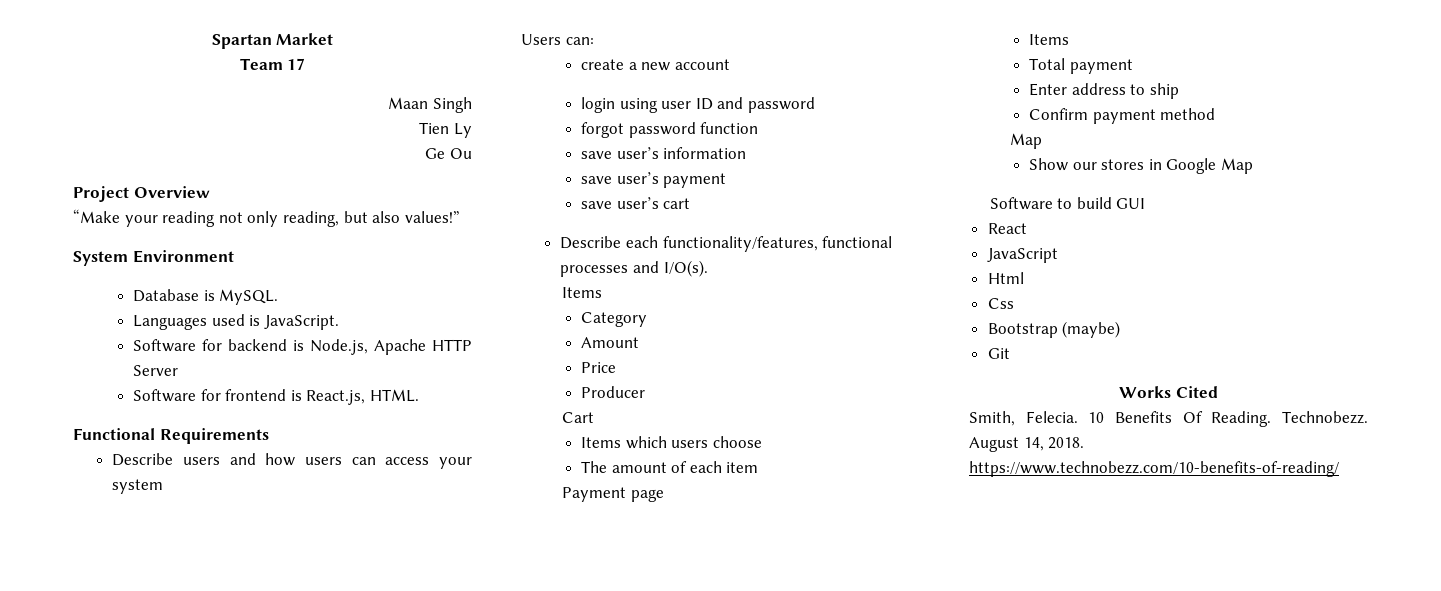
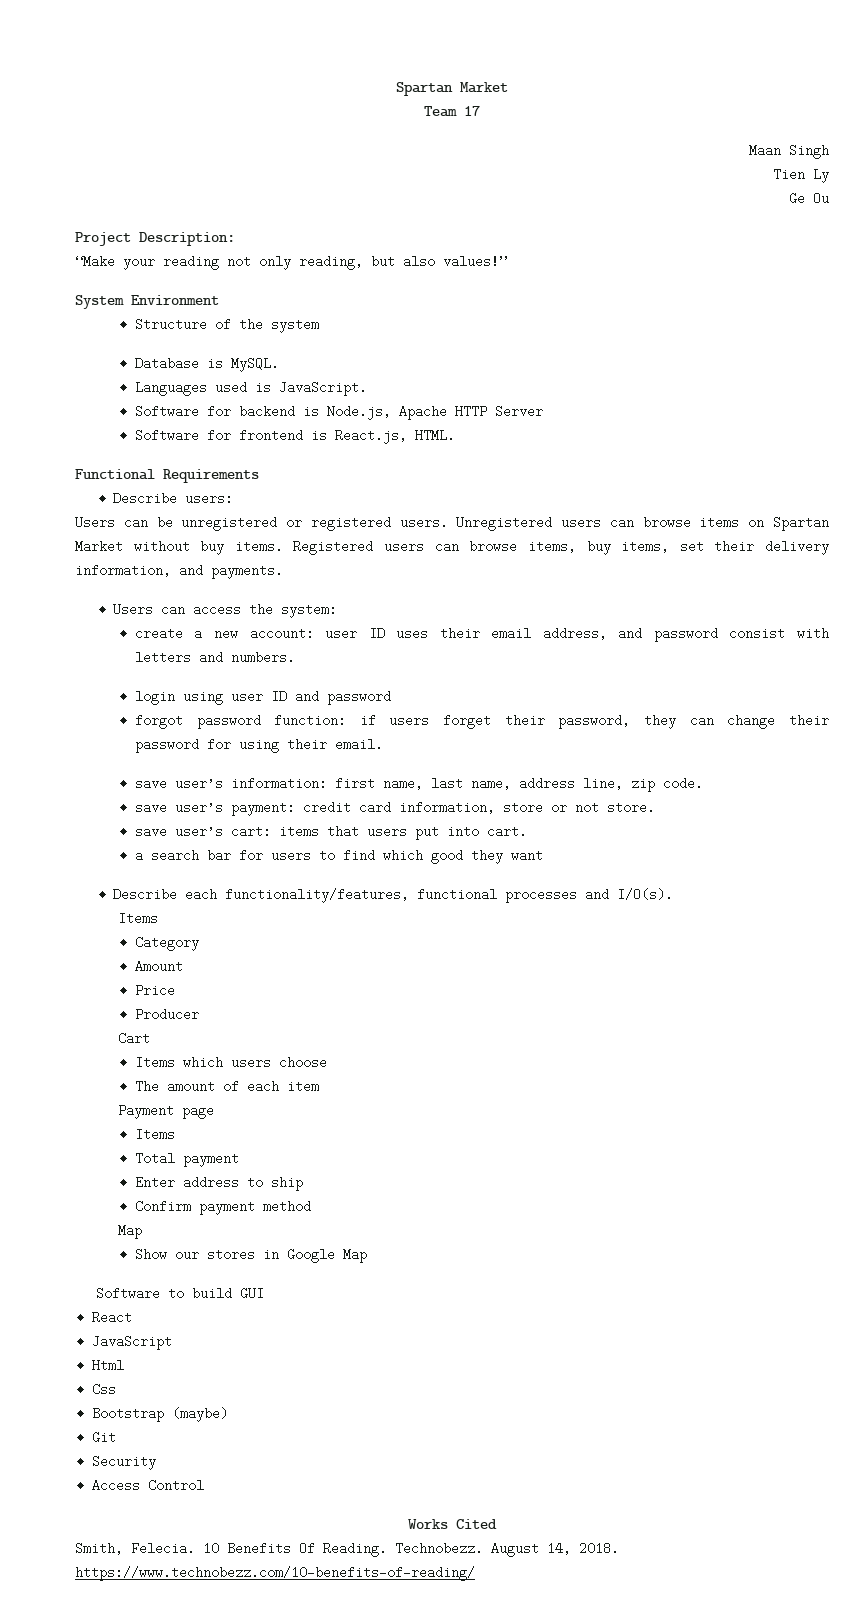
[133,186,210,198] Overview -> [139,232,235,246] Description:
(234, 256) none -> [134,318,319,333] // Structure of the system
[183,453,472,469] [112,479,164,494] [521,34,594,45] [580,59,730,71] users and how users can access your system // Users can: // create a new account -> [185,492,234,505] [75,516,829,531] [75,540,830,555] [75,564,283,579] [113,603,338,618] [134,627,830,642] [134,651,295,664] users: // Users can be unregistered or registered users. Unregistered users can browse items on Spartan Market without buy items. Registered users can browse items, buy items, set their delivery information, and payments. // Users can access the system: // create a new account: user ID uses their email address, and password consist with letters and numbers.
[700,122,759,134] [580,147,747,159] [580,172,727,188] [580,197,691,209] function // save user’s information // save user’s payment // save user’s cart -> [274,714,829,729] [134,738,383,753] [134,777,703,792] [134,801,655,816] [134,825,527,840] [134,849,543,864] function: if users forget their password, they can change their password for using their email. // save user’s information: first name, last name, address line, zip code. // save user’s payment: credit card information, store or not store. // save user’s cart: items that users put into cart. // a search bar for users to find which good they want
(1010, 353) none -> [92,1455,157,1470] [92,1479,205,1492] // Security // Access Control

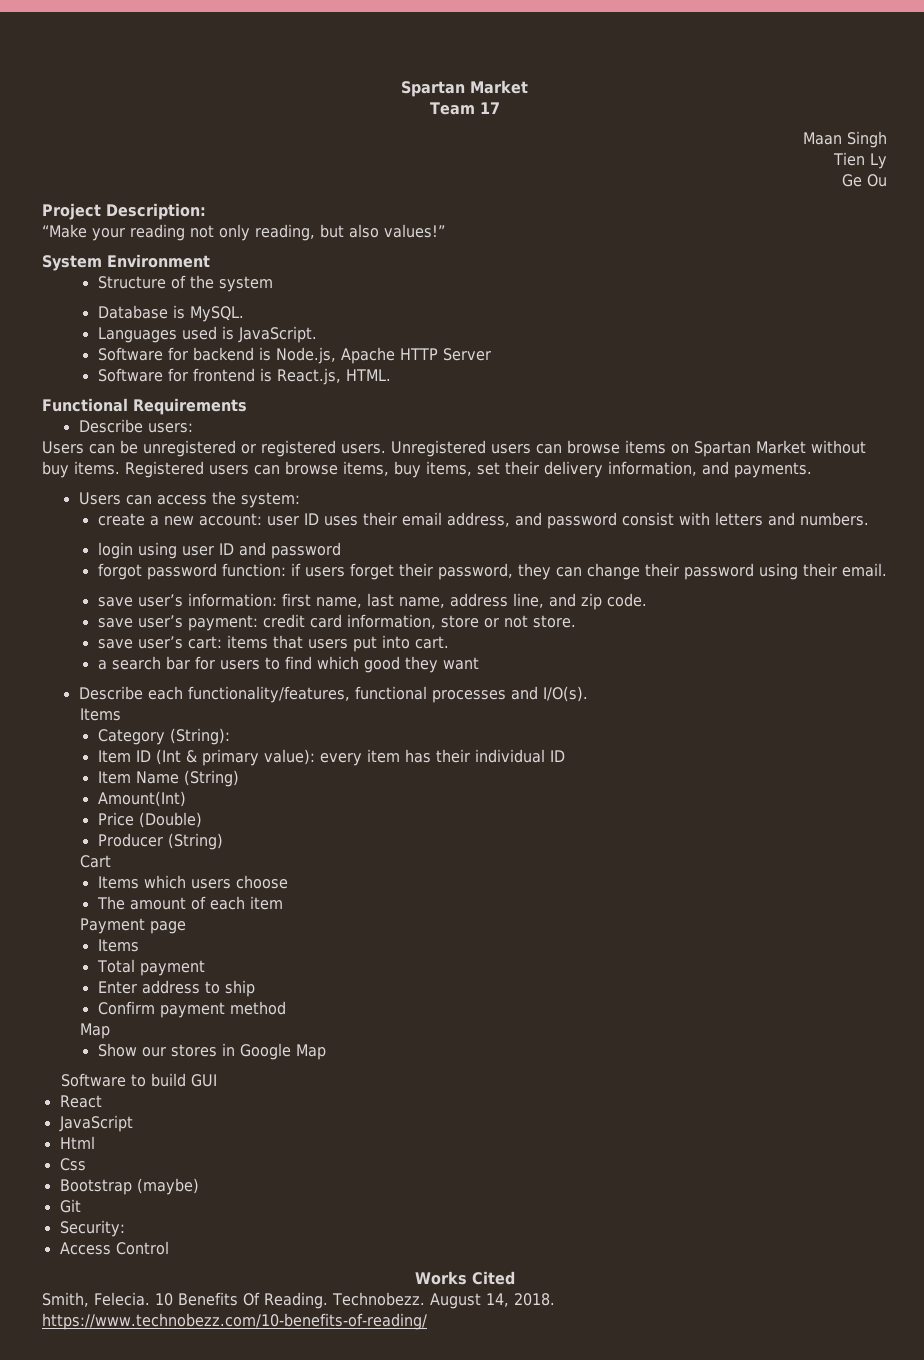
[206,738,231,751] for -> (754, 571) none
(623, 783) none -> [548,593,576,607] and
[134,960,183,973] // Amount -> [169,728,230,745] [97,749,565,766] [97,770,239,787] [97,791,186,807] (String): // Item ID (Int & primary value): every item has their individual ID // Item Name (String) // Amount(Int)
(175, 990) none -> [138,812,202,828] (Double)
(199, 1014) none -> [167,833,223,850] (String)
[92,1455,157,1470] Security -> [59,1220,125,1237] Security:

